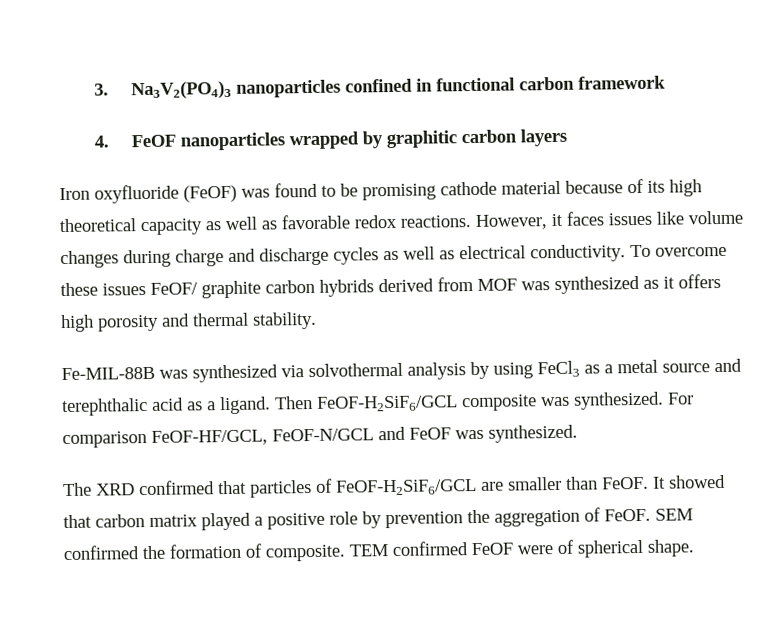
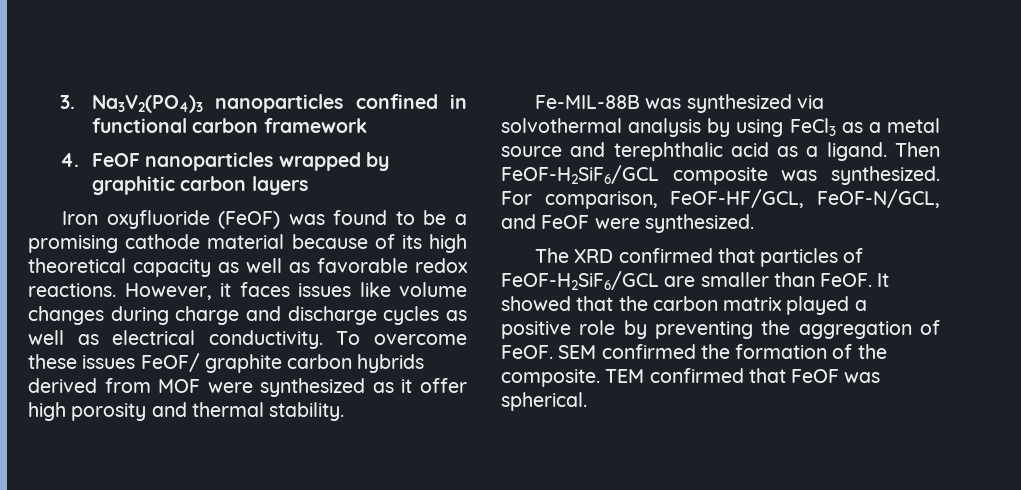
(358, 190) none -> [454,214,467,225] a
[521,281,550,291] was -> [207,382,253,393] were
[678,273,721,289] offers -> [419,378,467,393] offer
[62,428,374,449] comparison FeOF-HF/GCL, FeOF-N/GCL -> [544,189,940,209] comparison, FeOF-HF/GCL, FeOF-N/GCL,
[455,429,484,440] was -> [594,218,640,229] were
(92, 521) none -> [618,296,648,311] the
[385,511,463,529] prevention -> [655,321,753,339] preventing
(262, 550) none -> [857,344,887,359] the
[471,539,694,558] FeOF were of spherical shape. -> [748,368,881,383] [501,392,587,411] that FeOF was spherical.

